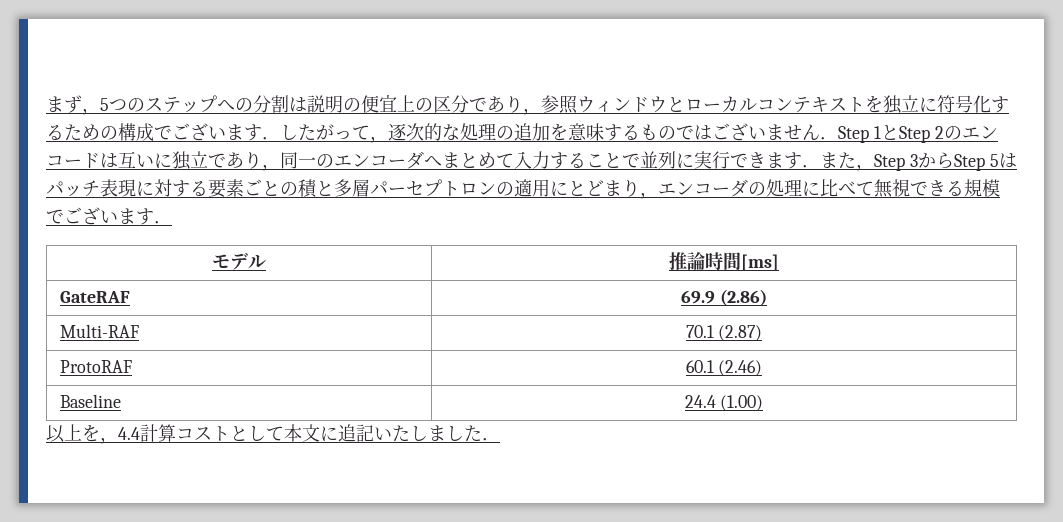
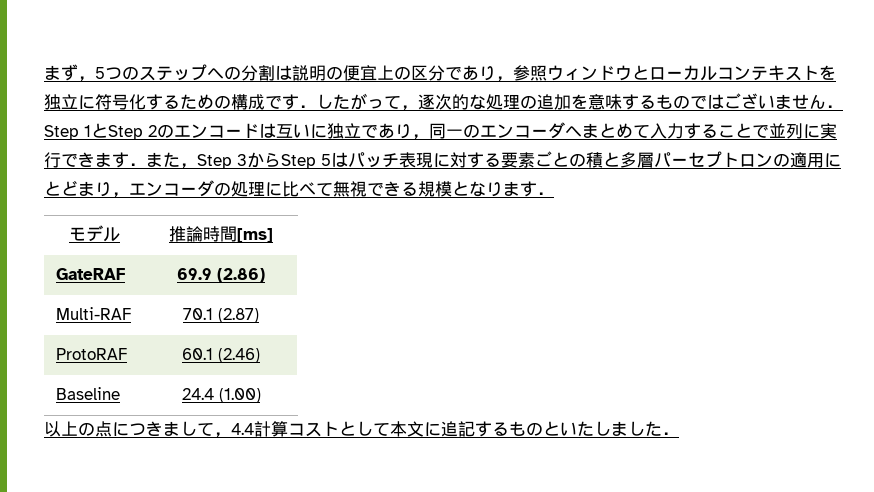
[172,123,244,141] ございま -> (282, 102) none
[46,207,118,225] でござい -> [452,181,503,197] となり
[82,424,100,442] を -> [78,421,214,437] の点につきまして
(374, 433) none -> [475,421,560,437] するものと

